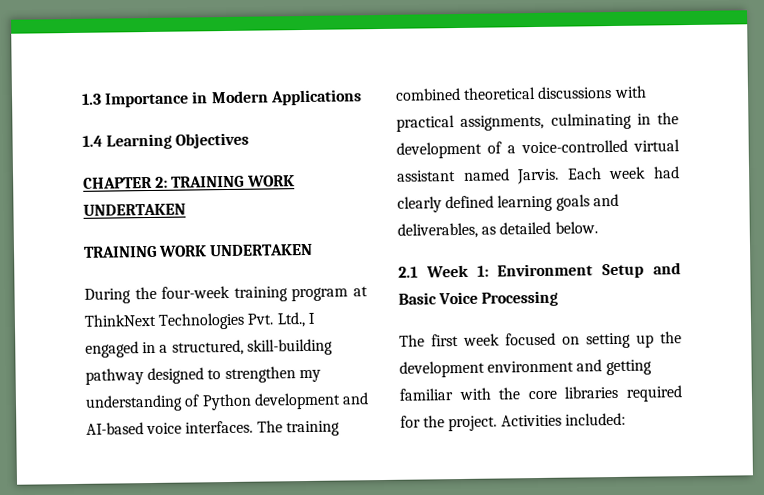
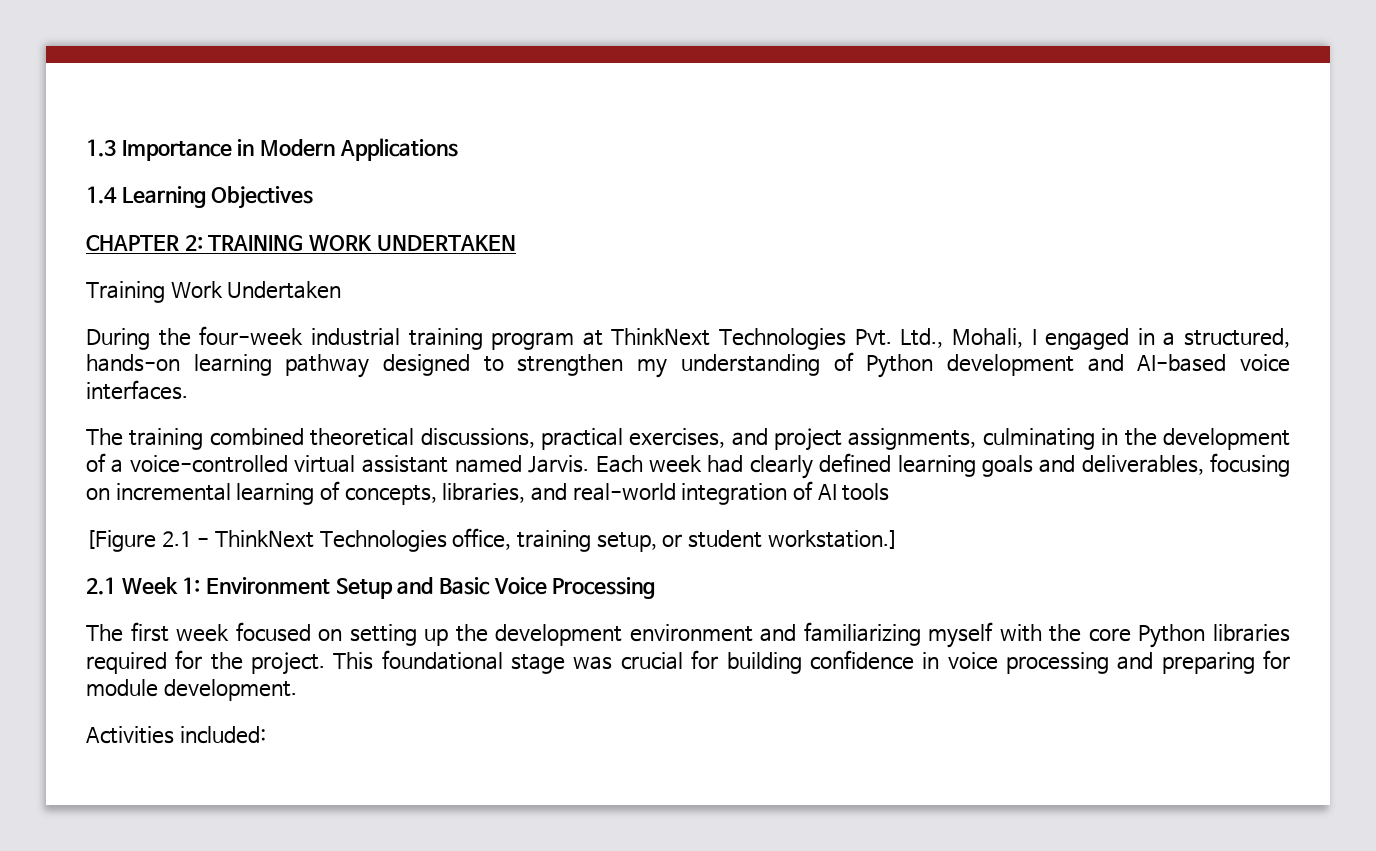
[83,243,314,258] TRAINING WORK UNDERTAKEN -> [86,281,342,303] Training Work Undertaken
(231, 292) none -> [310,328,400,346] industrial
(306, 320) none -> [951,328,1023,348] Mohali,
[246,338,333,356] skill-building -> [86,354,272,376] hands-on learning
(254, 427) none -> (188, 390) //
[537,85,647,99] [396,115,455,132] discussions with practical -> [420,428,843,451] discussions, practical exercises, and project
[481,221,598,235] as detailed below. -> [1210,453,1290,477] [86,481,890,505] [86,528,898,552] focusing on incremental learning of concepts, libraries, and real-world integration of AI tools // [Figure 2.1 - ThinkNext Technologies office, training setup, or student workstation.]
[605,359,652,376] [399,388,453,401] getting familiar -> [803,622,994,648] familiarizing myself
(557, 395) none -> [1138,624,1206,648] Python
(498, 423) none -> [333,650,1290,674] [86,679,297,701] This foundational stage was crucial for building confidence in voice processing and preparing for module development. //

